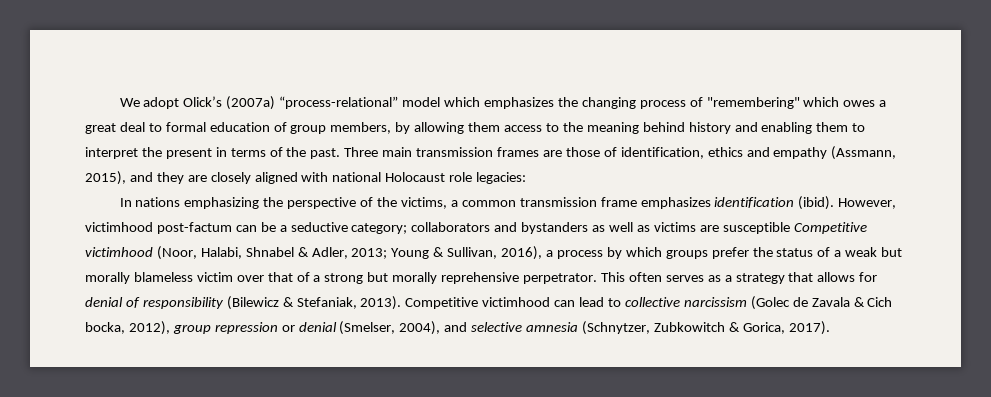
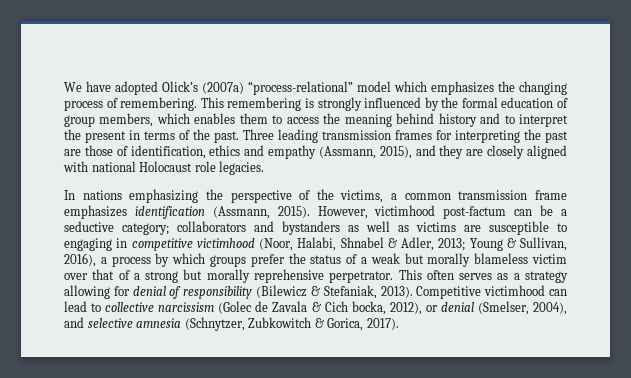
[143,97,180,109] adopt -> [86,81,158,95] have adopted
[706,97,887,109] [85,122,162,134] "remembering" which owes a great deal to -> [120,97,459,111] remembering. This remembering is strongly influenced by the
[395,122,559,134] by allowing them access to -> [156,113,319,124] which enables them to access
[761,122,849,134] enabling them -> (501, 118) none
[382,147,413,157] main -> [278,129,318,143] leading
(540, 152) none -> [436,129,568,143] for interpreting the past
[476,172,527,184] legacies: -> [219,161,265,175] legacies.
[798,196,835,210] (ibid). -> [212,206,310,219] (Assmann, 2015).
[793,222,867,234] Competitive -> [557,223,567,232] [64,238,193,251] to engaging in competitive
[788,272,856,282] that allows -> [64,285,110,299] allowing
[172,322,278,334] group repression -> (422, 308) none

